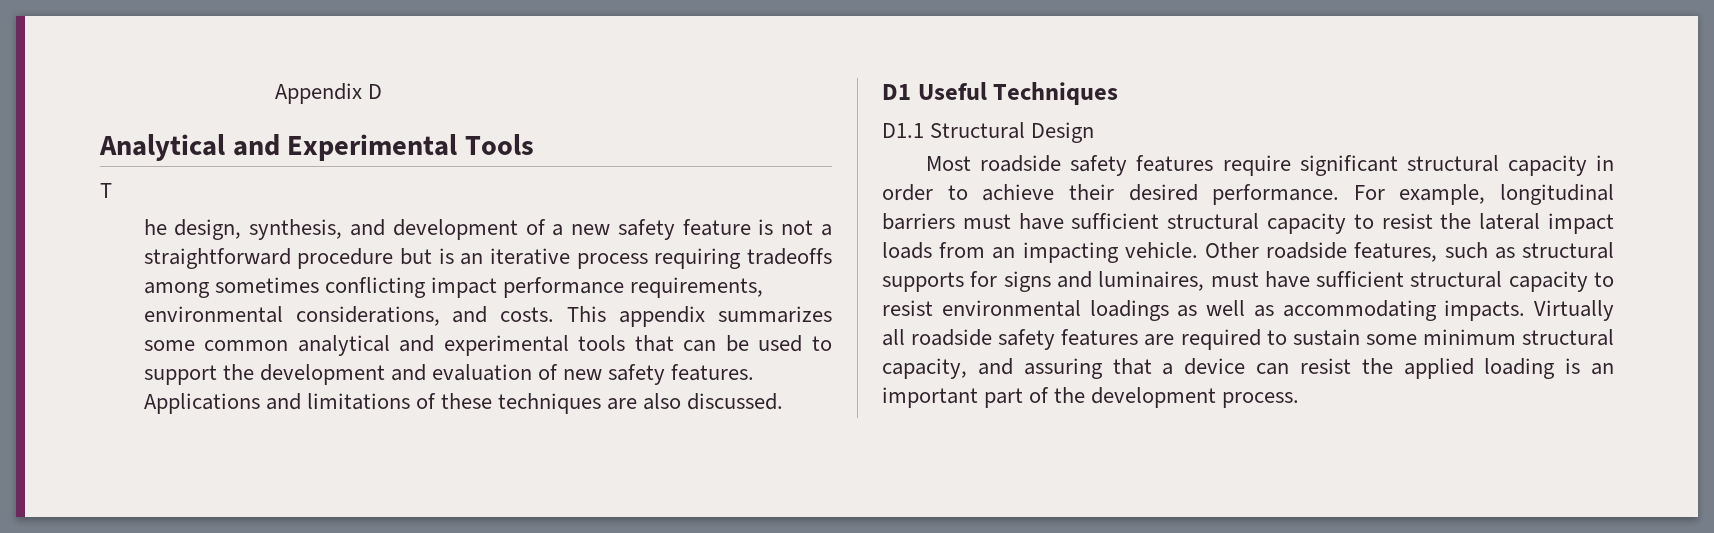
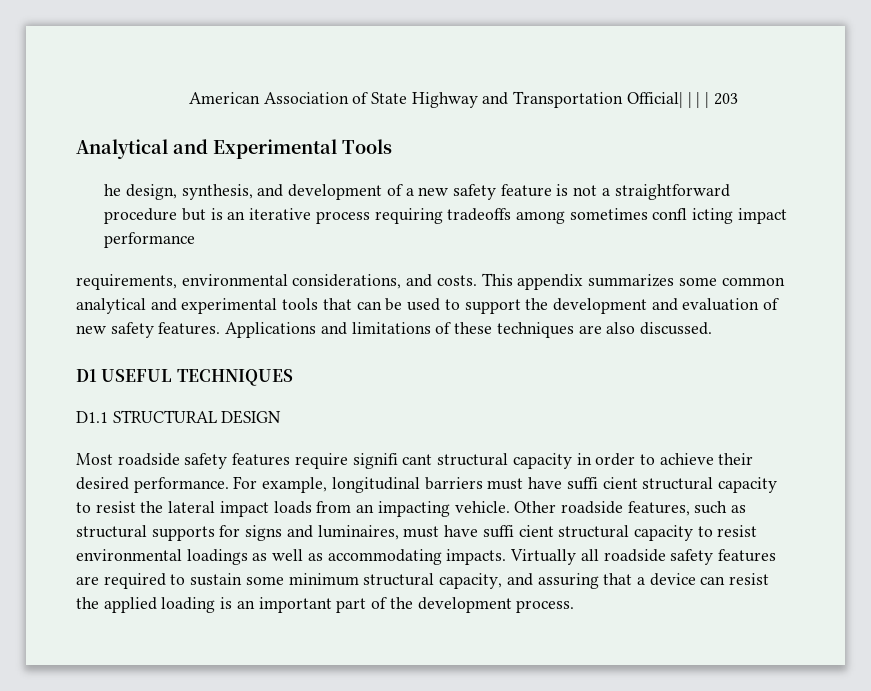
[274,83,382,104] Appendix D -> [188,91,738,108] American Association of State Highway and Transportation Official| | | | 203
[100,183,112,198] // T -> (392, 146) none
[324,277,426,298] conflicting -> [652,208,734,224] confl icting
(624, 287) none -> (196, 240) //
[917,82,1119,105] Useful Techniques -> [101,369,293,386] USEFUL TECHNIQUES
[930,122,1095,143] Structural Design -> [112,410,282,424] STRUCTURAL DESIGN
[1299,155,1398,176] significant -> [352,453,433,469] signifi cant
[1071,213,1160,229] sufficient -> [566,477,638,490] suffi cient
[1316,271,1405,287] sufficient -> [482,525,554,538] suffi cient

